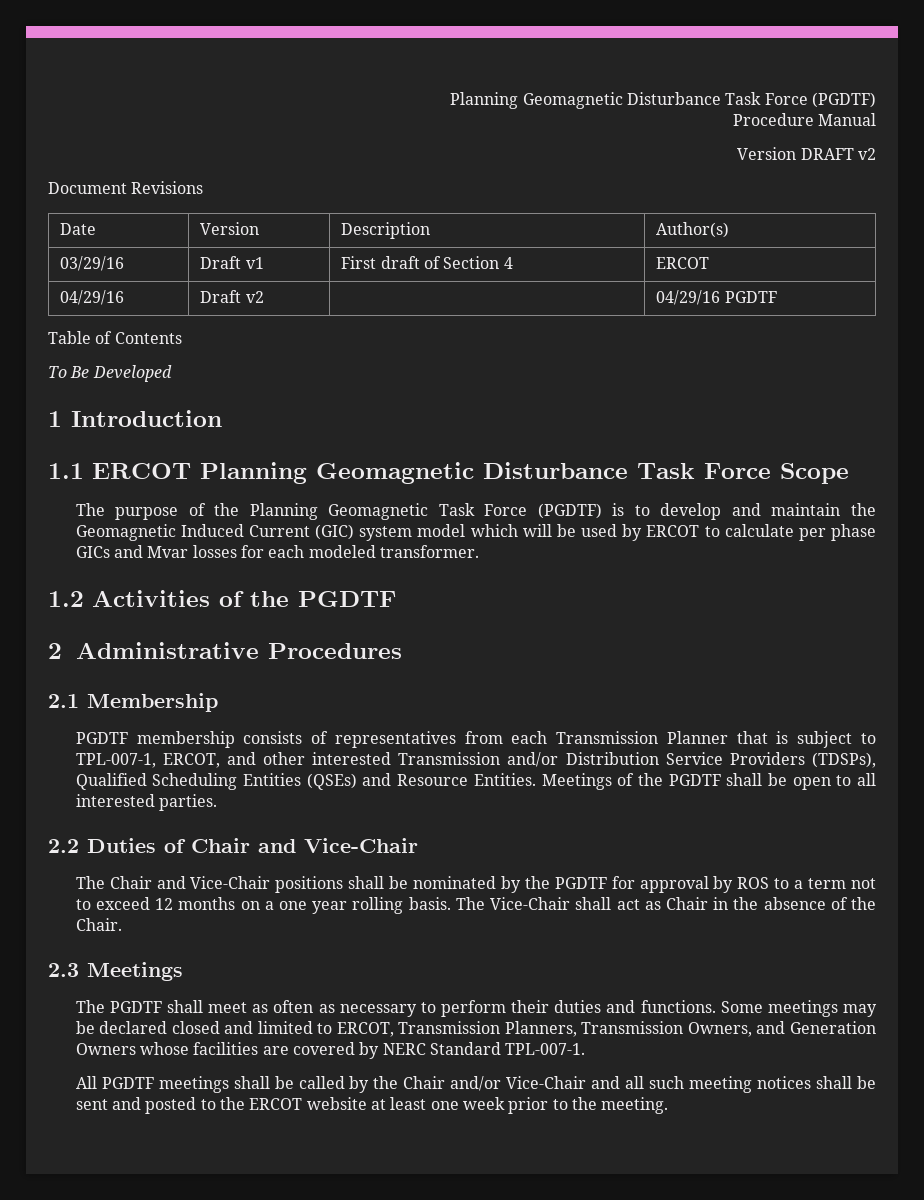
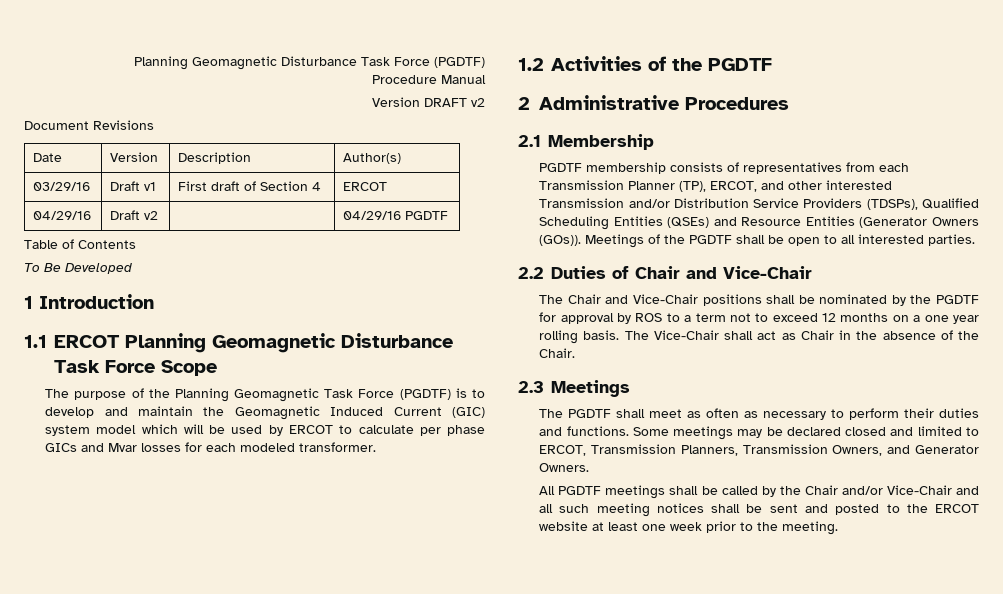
[736,731,876,748] [75,753,156,768] that is subject to TPL-007-1, -> [679,181,707,192] (TP),
[473,773,536,786] Entities. -> [805,216,979,228] [539,235,582,246] Entities (Generator Owners (GOs)).
[790,1021,876,1034] [75,1042,586,1059] Generation Owners whose facilities are covered by NERC Standard TPL-007-1. -> [915,445,979,454] [539,463,590,472] Generator Owners.

